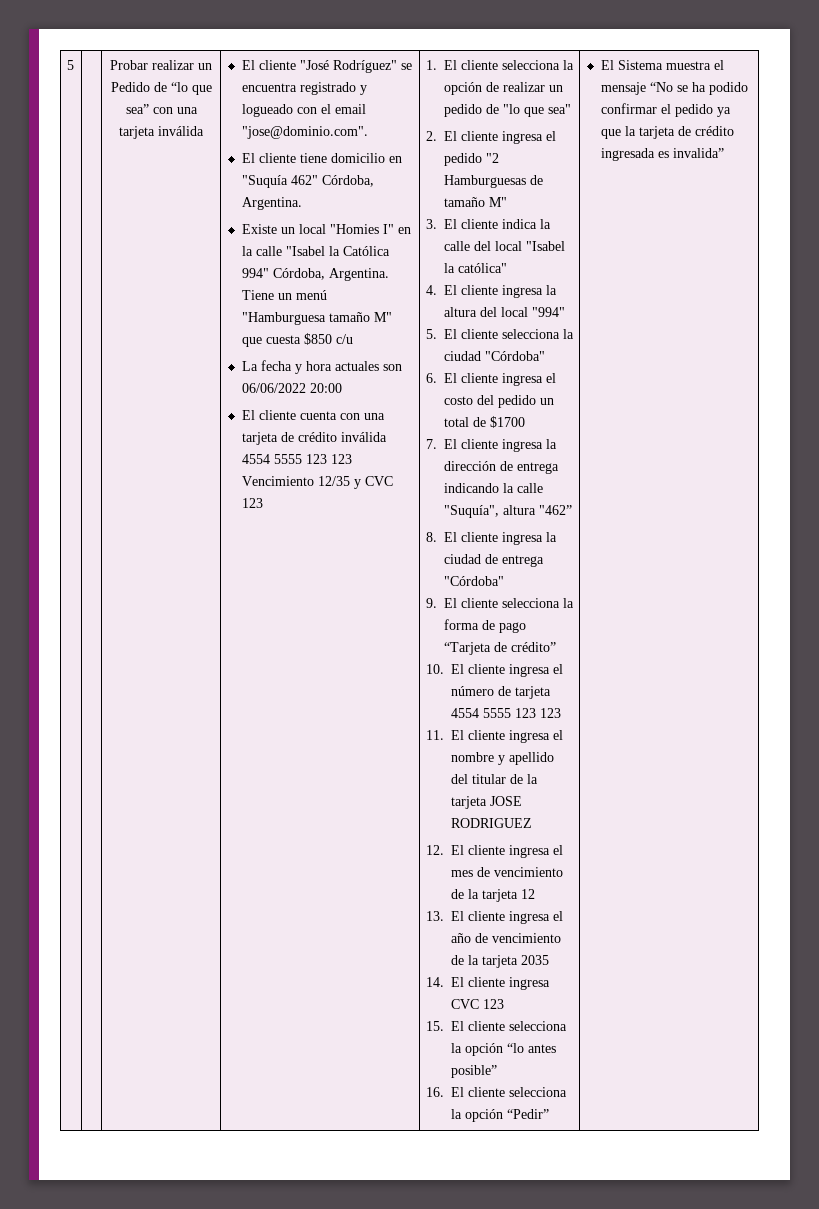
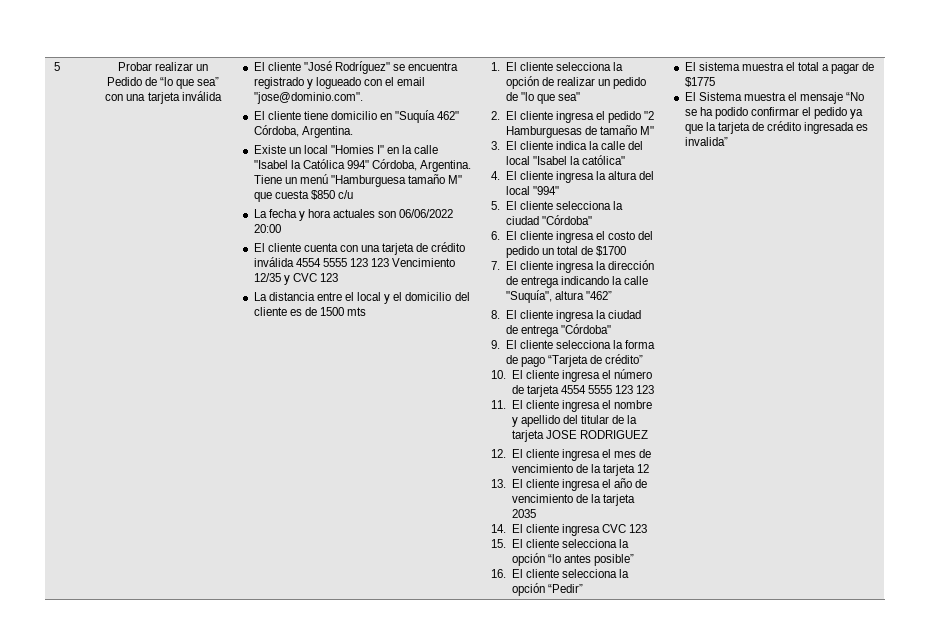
(264, 503) none -> [253,292,470,304] [253,307,367,316] // La distancia entre el local y el domicilio del cliente es de 1500 mts
(615, 65) none -> [698,62,875,74] [684,77,715,87] [684,92,696,101] sistema muestra el total a pagar de $1775 // El

